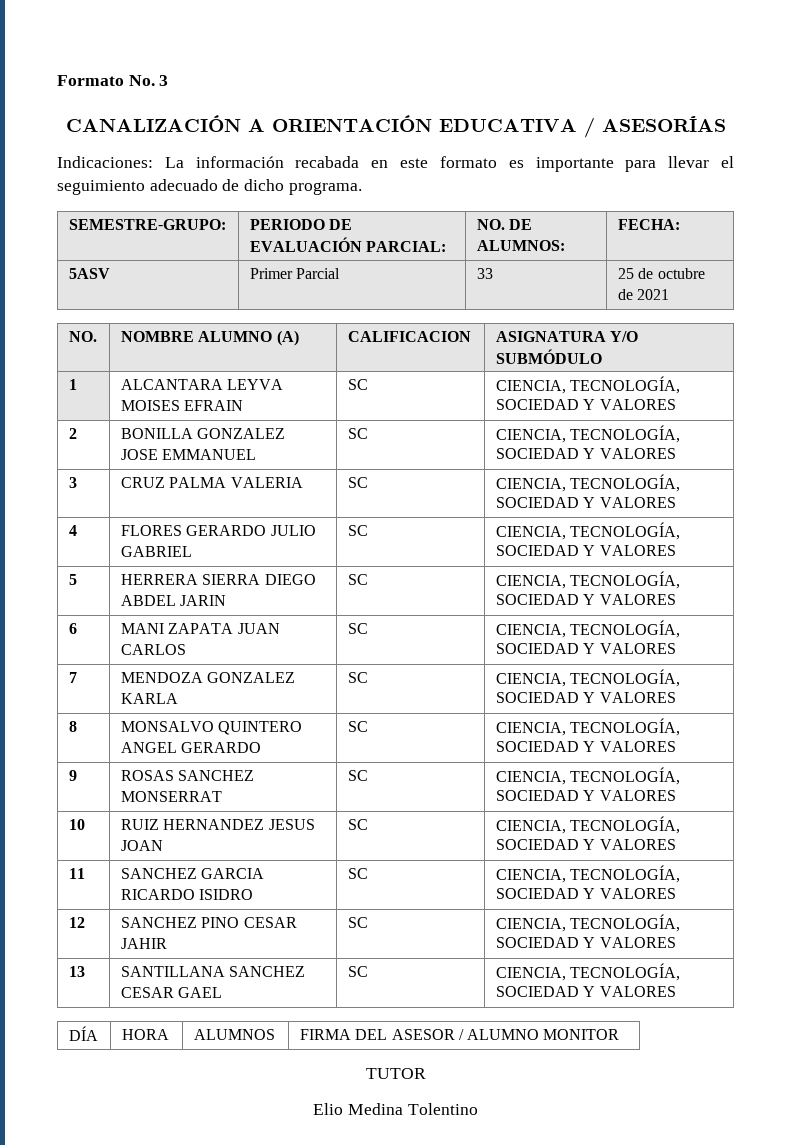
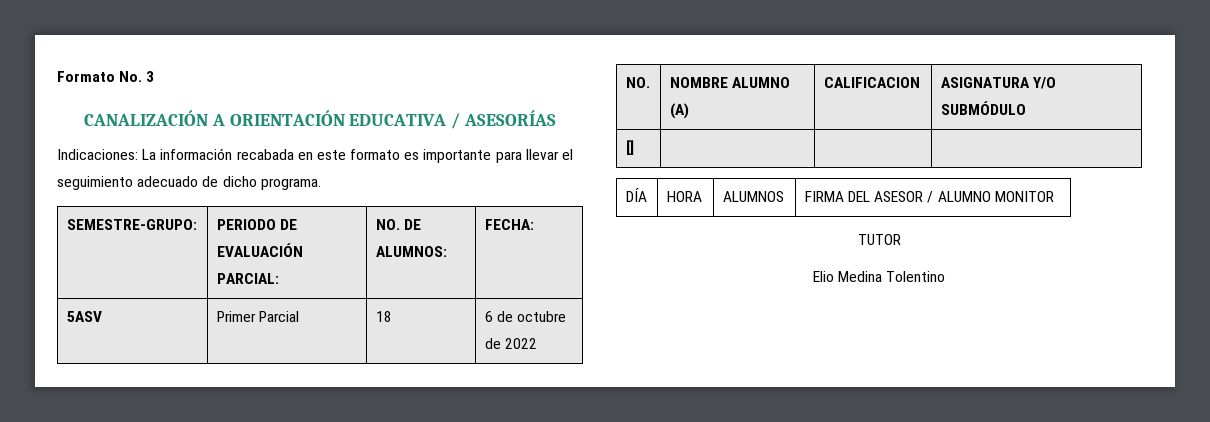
[476,268,493,279] [617,268,634,279] 33 | 25 -> [375,311,392,322] [484,311,493,322] 18 | 6
[637,289,670,300] 2021 -> [505,338,538,349] 2022
[68,379,77,390] [120,379,284,390] [120,400,244,411] [347,379,368,390] [495,376,681,394] [495,399,676,410] [68,428,77,439] [120,428,286,439] [120,449,257,460] [347,428,368,439] [495,425,681,443] [495,448,676,459] [68,477,77,488] [120,477,303,488] [347,477,368,488] [495,474,681,492] [495,497,676,508] [68,525,77,536] [120,525,316,536] [120,546,192,557] [347,525,368,536] [495,522,681,540] [495,545,676,556] [68,574,77,585] [120,574,316,585] [120,595,227,606] [347,574,368,585] [495,571,681,589] [495,594,676,605] [68,623,77,634] [120,623,280,634] [120,644,186,655] [347,623,368,634] [495,620,681,638] [495,643,676,654] [68,672,77,683] [120,672,296,683] [120,693,178,704] [347,672,368,683] [495,669,681,687] [495,692,676,703] [68,721,77,732] [120,721,303,735] [120,742,262,753] [347,721,368,732] [495,718,681,736] [495,741,676,752] [68,770,77,781] [120,770,255,781] [120,791,222,802] [347,770,368,781] [495,767,681,785] [495,790,676,801] [68,819,85,830] [120,819,315,830] [120,840,163,851] [347,819,368,830] [495,816,681,834] [495,839,676,850] [68,868,85,879] [120,868,265,879] [120,889,254,900] [347,868,368,879] [495,865,681,883] [495,888,676,899] [68,917,85,928] [120,917,297,928] [120,938,167,949] [347,917,368,928] [495,914,681,932] [495,937,676,948] [68,966,85,977] [120,966,306,977] [120,987,223,998] [347,966,368,977] [495,963,681,981] [495,986,676,997] 1 | ALCANTARA LEYVA MOISES EFRAIN | SC | CIENCIA, TECNOLOGÍA, SOCIEDAD Y VALORES // 2 | BONILLA GONZALEZ JOSE EMMANUEL | SC | CIENCIA, TECNOLOGÍA, SOCIEDAD Y VALORES // 3 | CRUZ PALMA VALERIA | SC | CIENCIA, TECNOLOGÍA, SOCIEDAD Y VALORES // 4 | FLORES GERARDO JULIO GABRIEL | SC | CIENCIA, TECNOLOGÍA, SOCIEDAD Y VALORES // 5 | HERRERA SIERRA DIEGO ABDEL JARIN | SC | CIENCIA, TECNOLOGÍA, SOCIEDAD Y VALORES // 6 | MANI ZAPATA JUAN CARLOS | SC | CIENCIA, TECNOLOGÍA, SOCIEDAD Y VALORES // 7 | MENDOZA GONZALEZ KARLA | SC | CIENCIA, TECNOLOGÍA, SOCIEDAD Y VALORES // 8 | MONSALVO QUINTERO ANGEL GERARDO | SC | CIENCIA, TECNOLOGÍA, SOCIEDAD Y VALORES // 9 | ROSAS SANCHEZ MONSERRAT | SC | CIENCIA, TECNOLOGÍA, SOCIEDAD Y VALORES // 10 | RUIZ HERNANDEZ JESUS JOAN | SC | CIENCIA, TECNOLOGÍA, SOCIEDAD Y VALORES // 11 | SANCHEZ GARCIA RICARDO ISIDRO | SC | CIENCIA, TECNOLOGÍA, SOCIEDAD Y VALORES // 12 | SANCHEZ PINO CESAR JAHIR | SC | CIENCIA, TECNOLOGÍA, SOCIEDAD Y VALORES // 13 | SANTILLANA SANCHEZ CESAR GAEL | SC | CIENCIA, TECNOLOGÍA, SOCIEDAD Y VALORES -> [625,140,634,155] [] | | |

